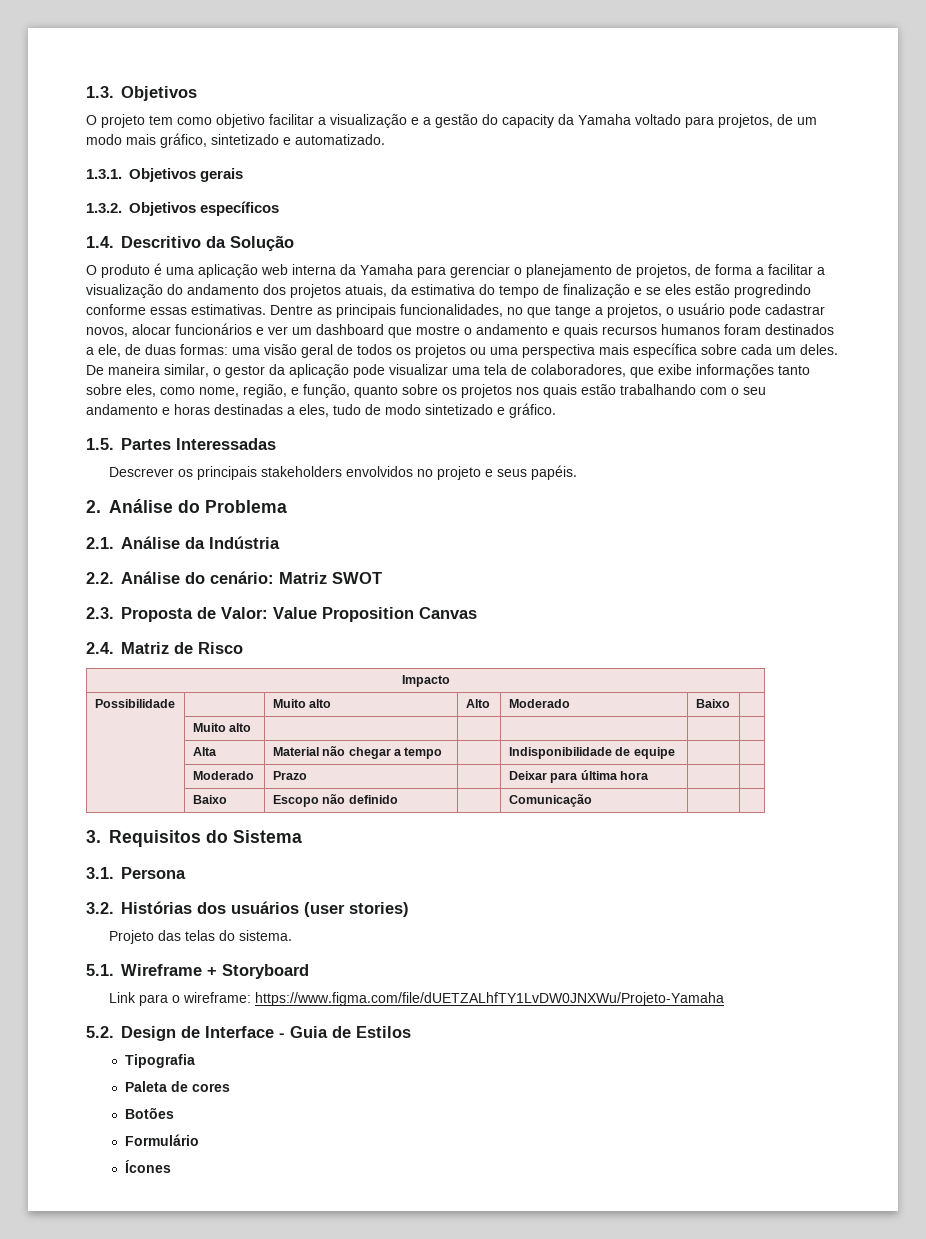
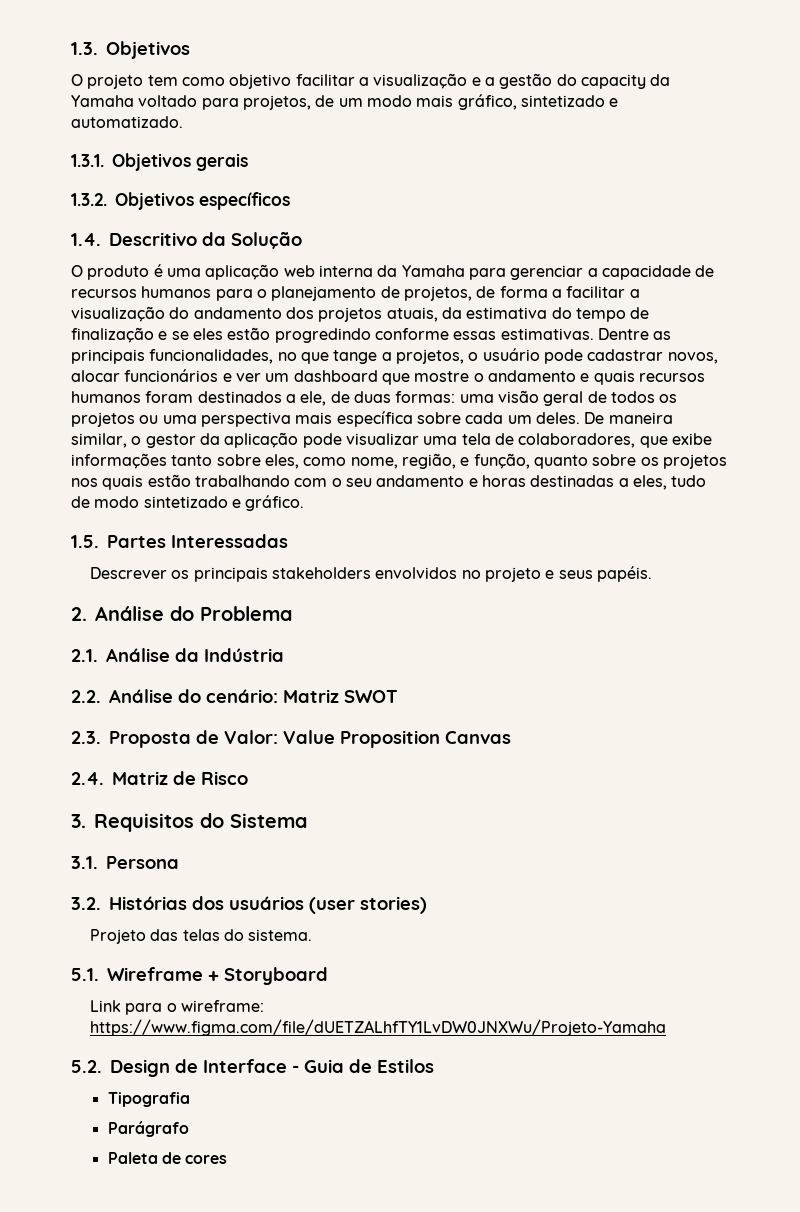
(510, 271) none -> [587,265,715,280] [71,286,253,301] a capacidade de recursos humanos para
[401,675,450,687] [94,699,175,708] [272,699,332,708] [465,699,490,708] [508,699,570,708] [695,699,730,708] [192,723,252,732] [192,747,217,756] [272,746,443,759] [508,747,675,759] [192,771,254,780] [272,771,307,780] [508,770,650,783] [192,795,227,804] [272,794,398,807] [508,794,592,807] // Impacto // Possibilidade | | Muito alto | Alto | Moderado | Baixo | // | Muito alto | | | | | // | Alta | Material não chegar a tempo | | Indisponibilidade de equipe | | // | Moderado | Prazo | | Deixar para última hora | | // | Baixo | Escopo não definido | | Comunicação | | -> (248, 778) none
(195, 1061) none -> [107,1121,189,1137] // Parágrafo
[124,1107,174,1119] [124,1134,199,1146] [124,1160,171,1173] // Botões // Formulário // Ícones -> (228, 1159) none

